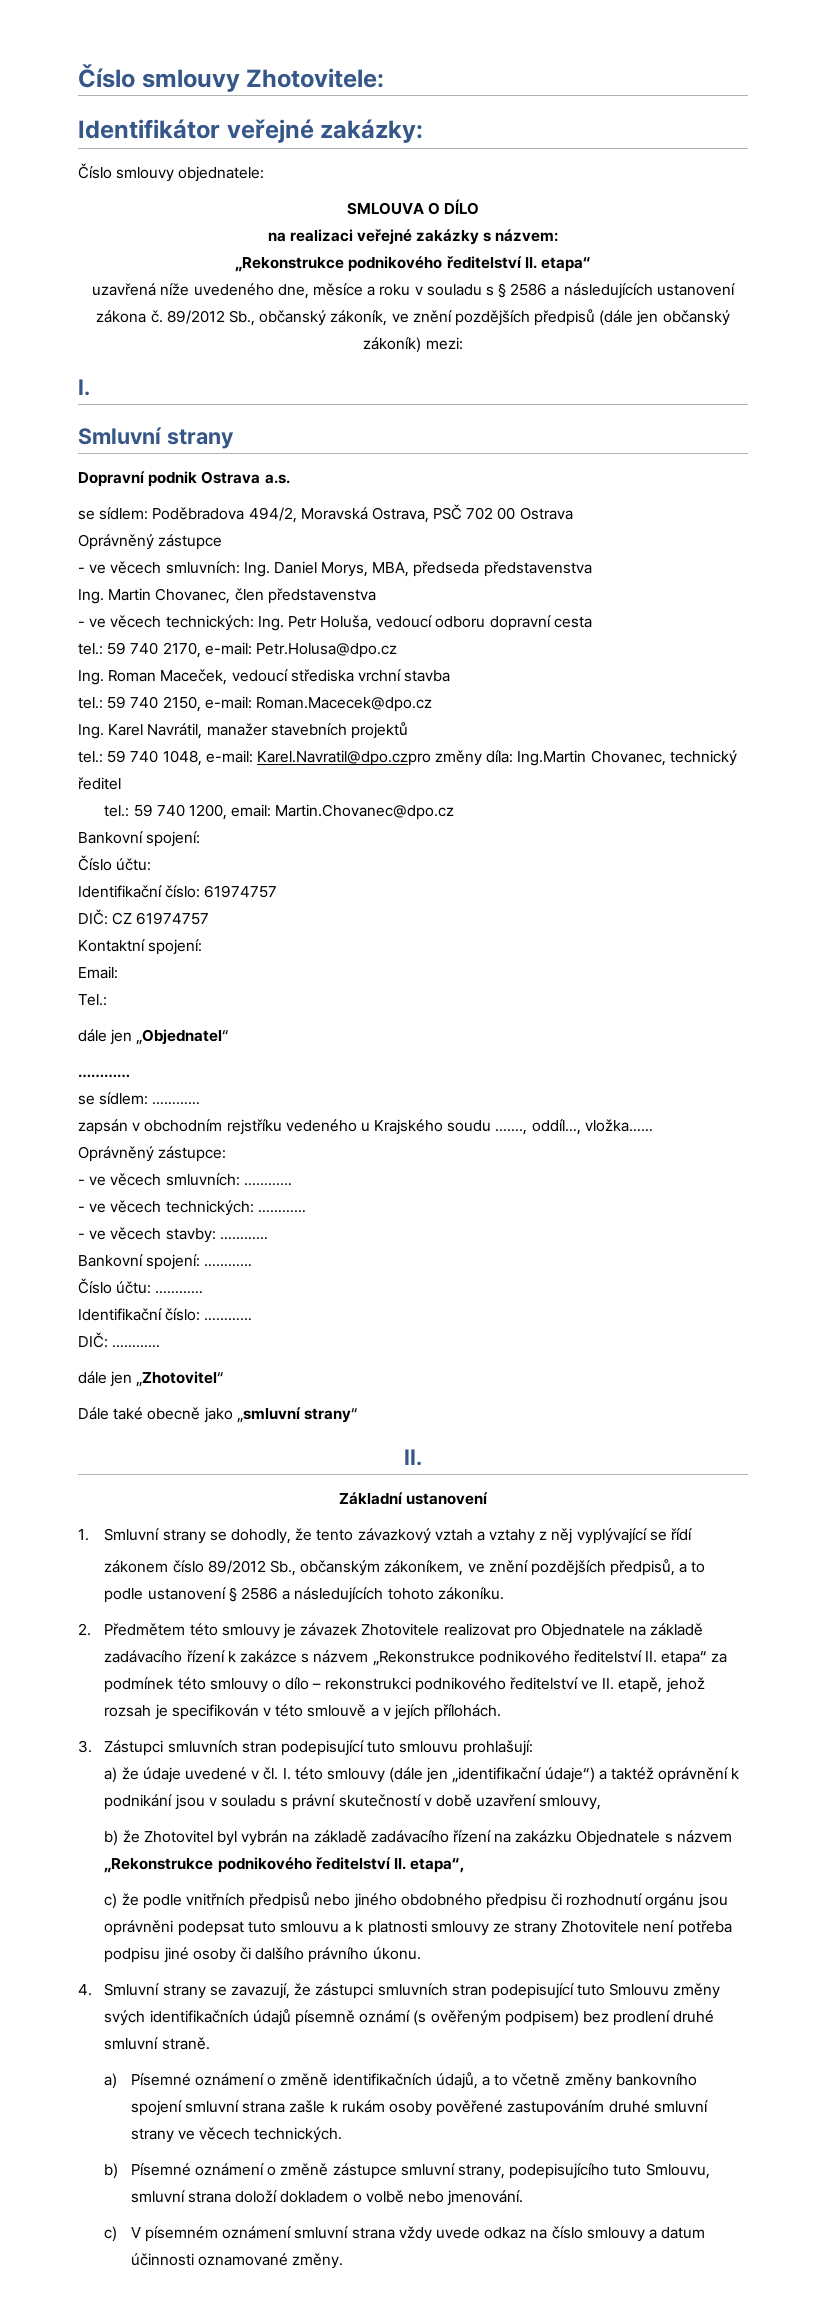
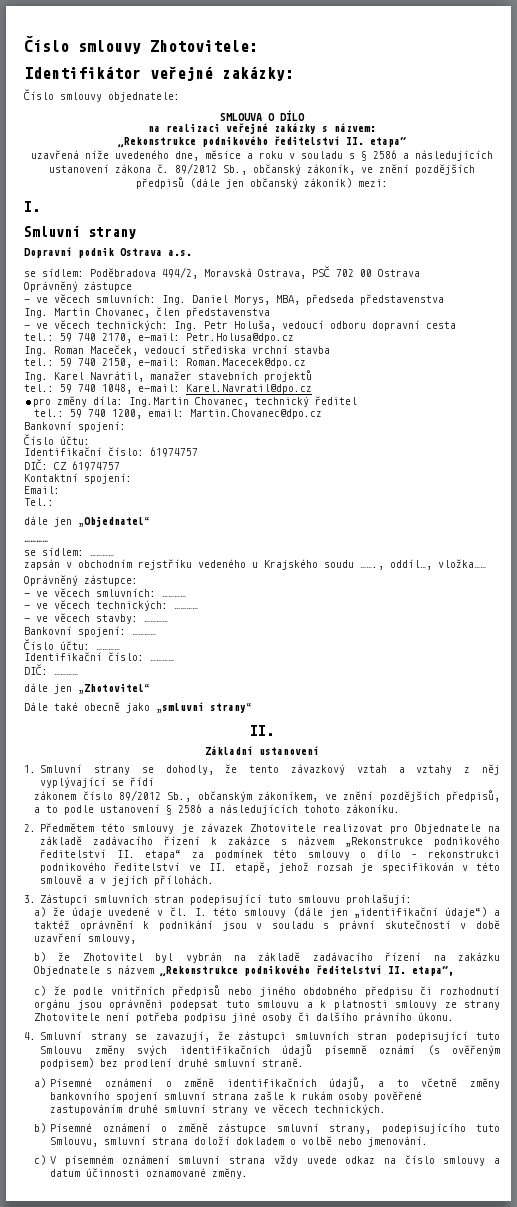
[256,750,431,766] Karel.Navratil@dpo.czpro -> [186,384,312,394] [33,398,52,407] Karel.Navratil@dpo.cz // pro

